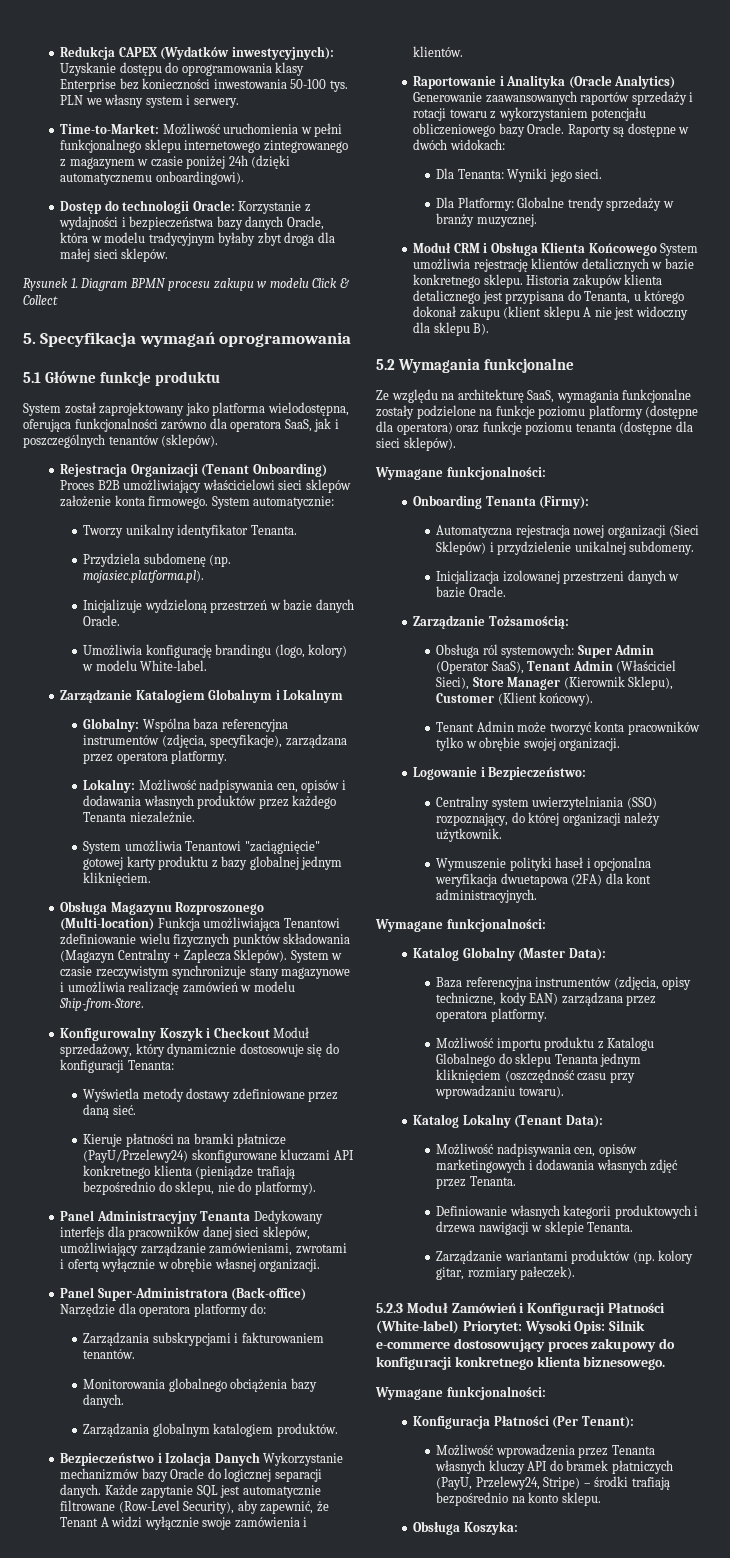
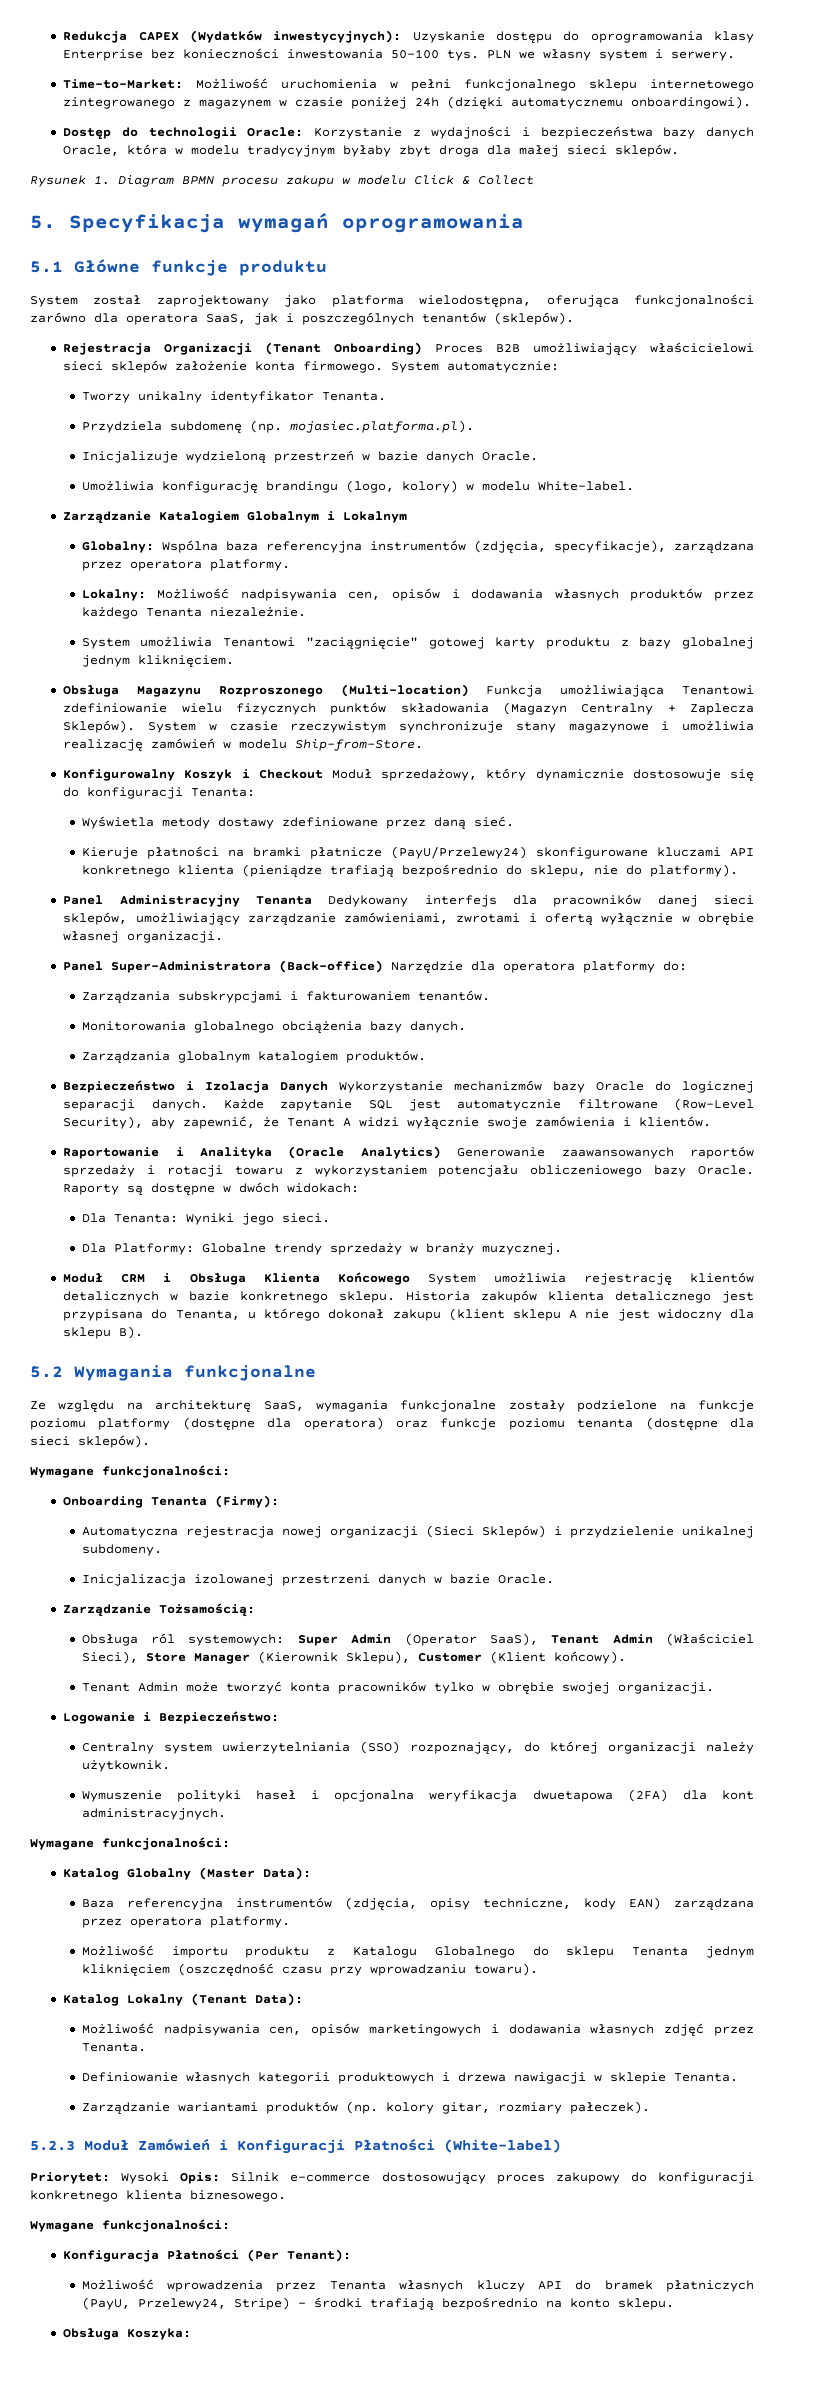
(459, 1327) none -> (561, 2146) //

